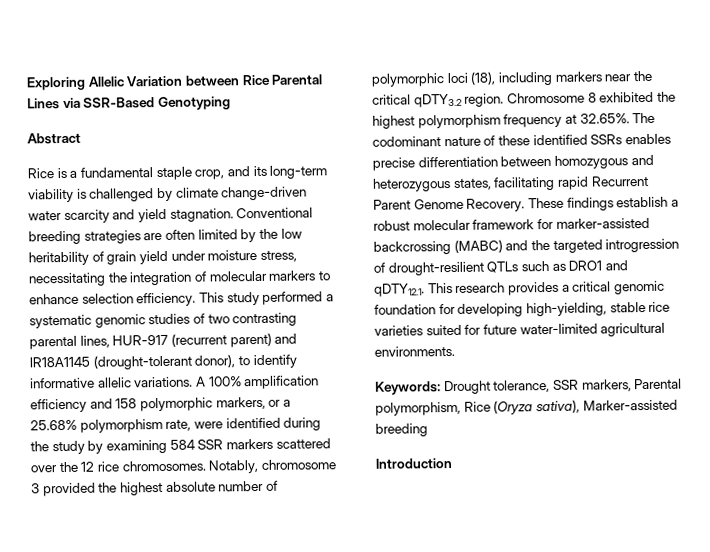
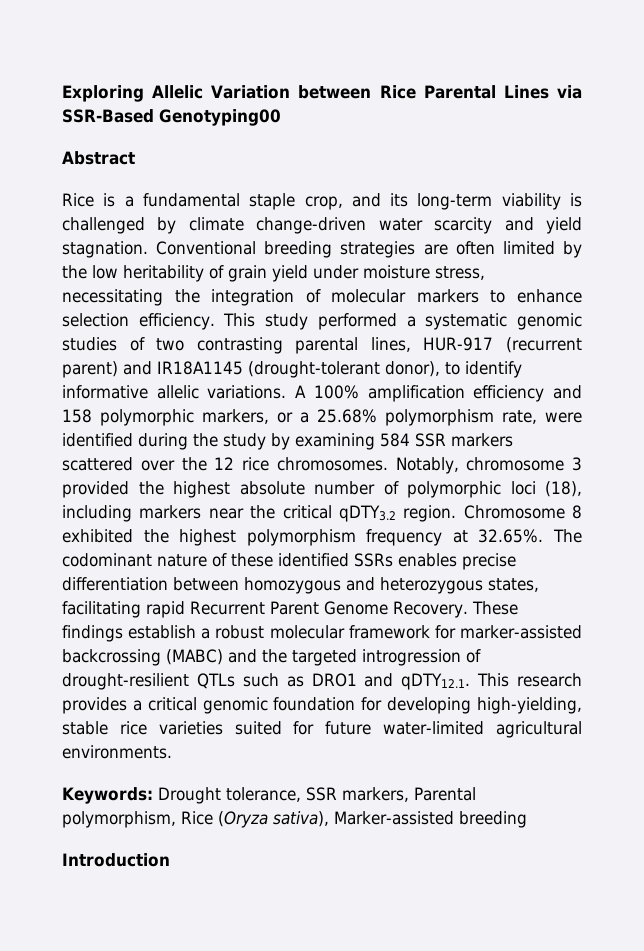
[157,96,231,111] Genotyping -> [159,109,281,126] Genotyping00

